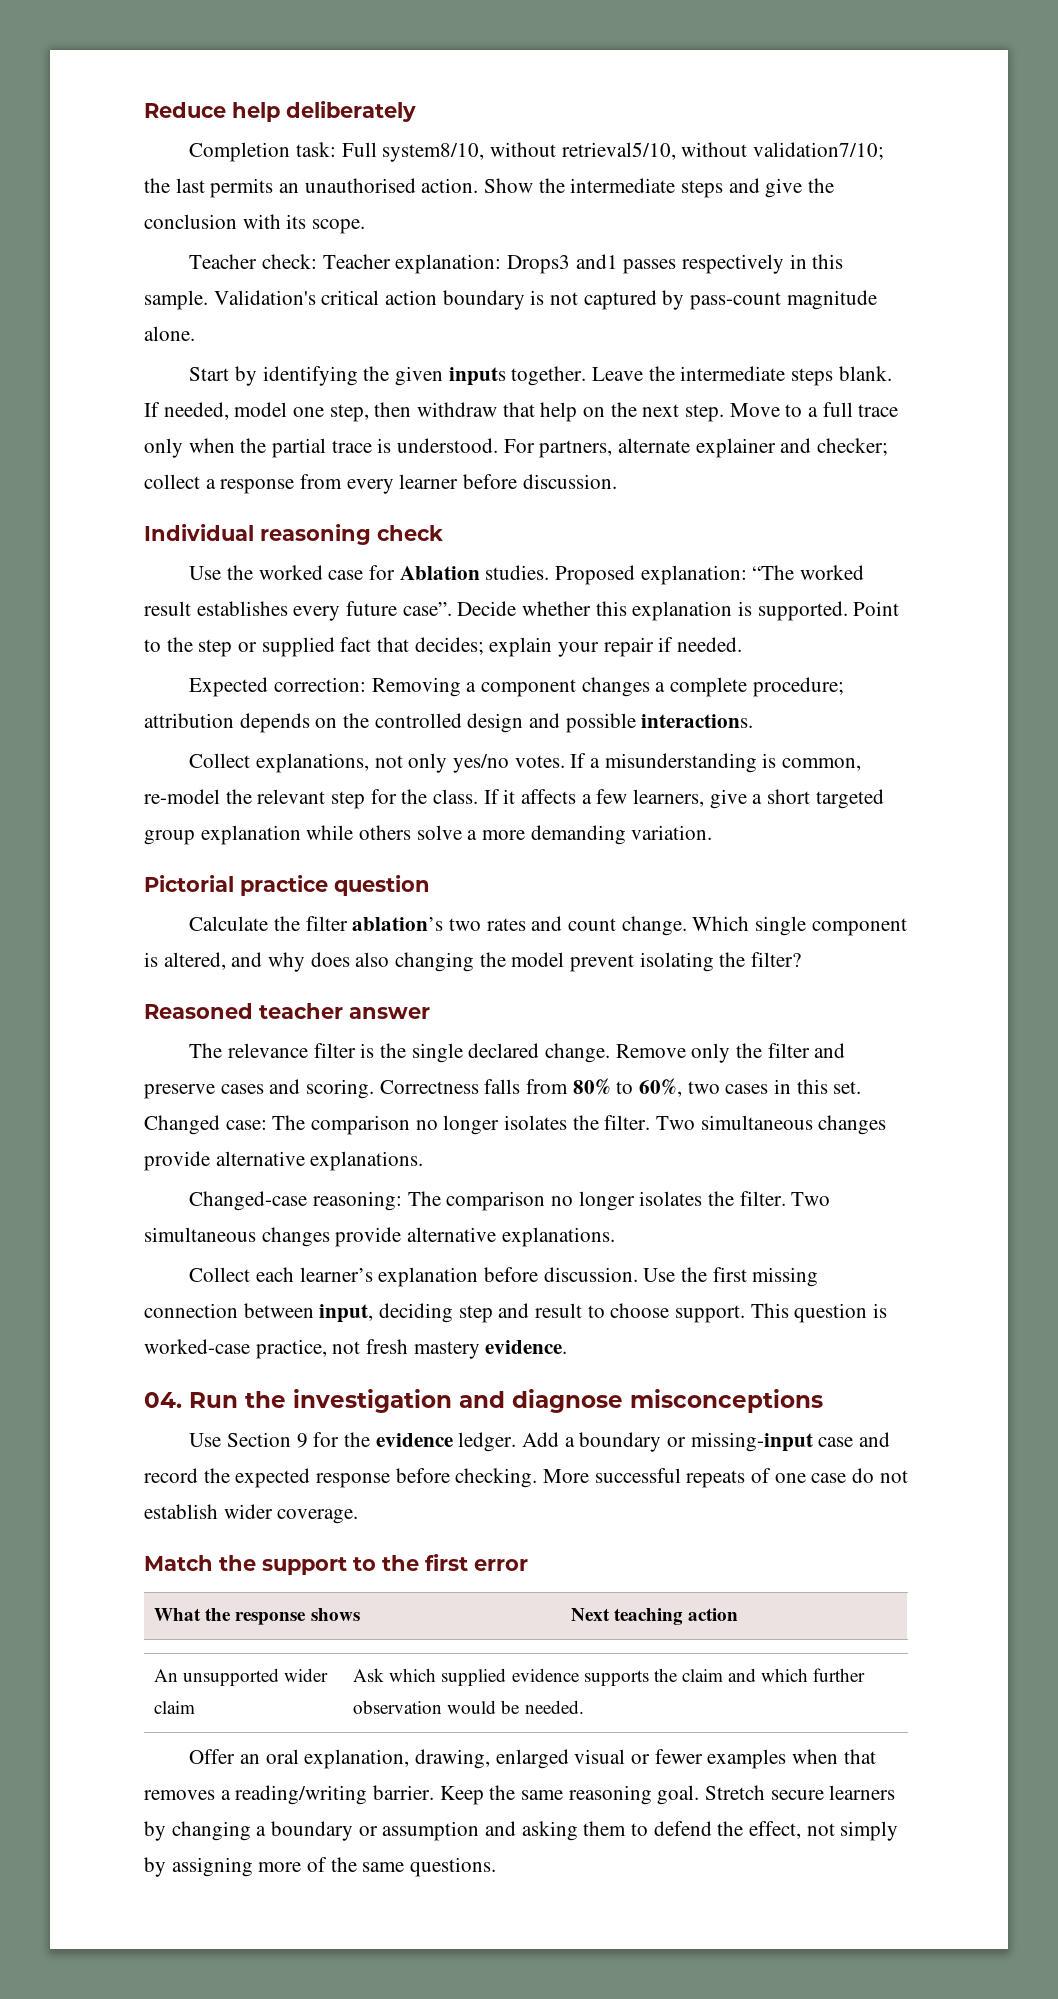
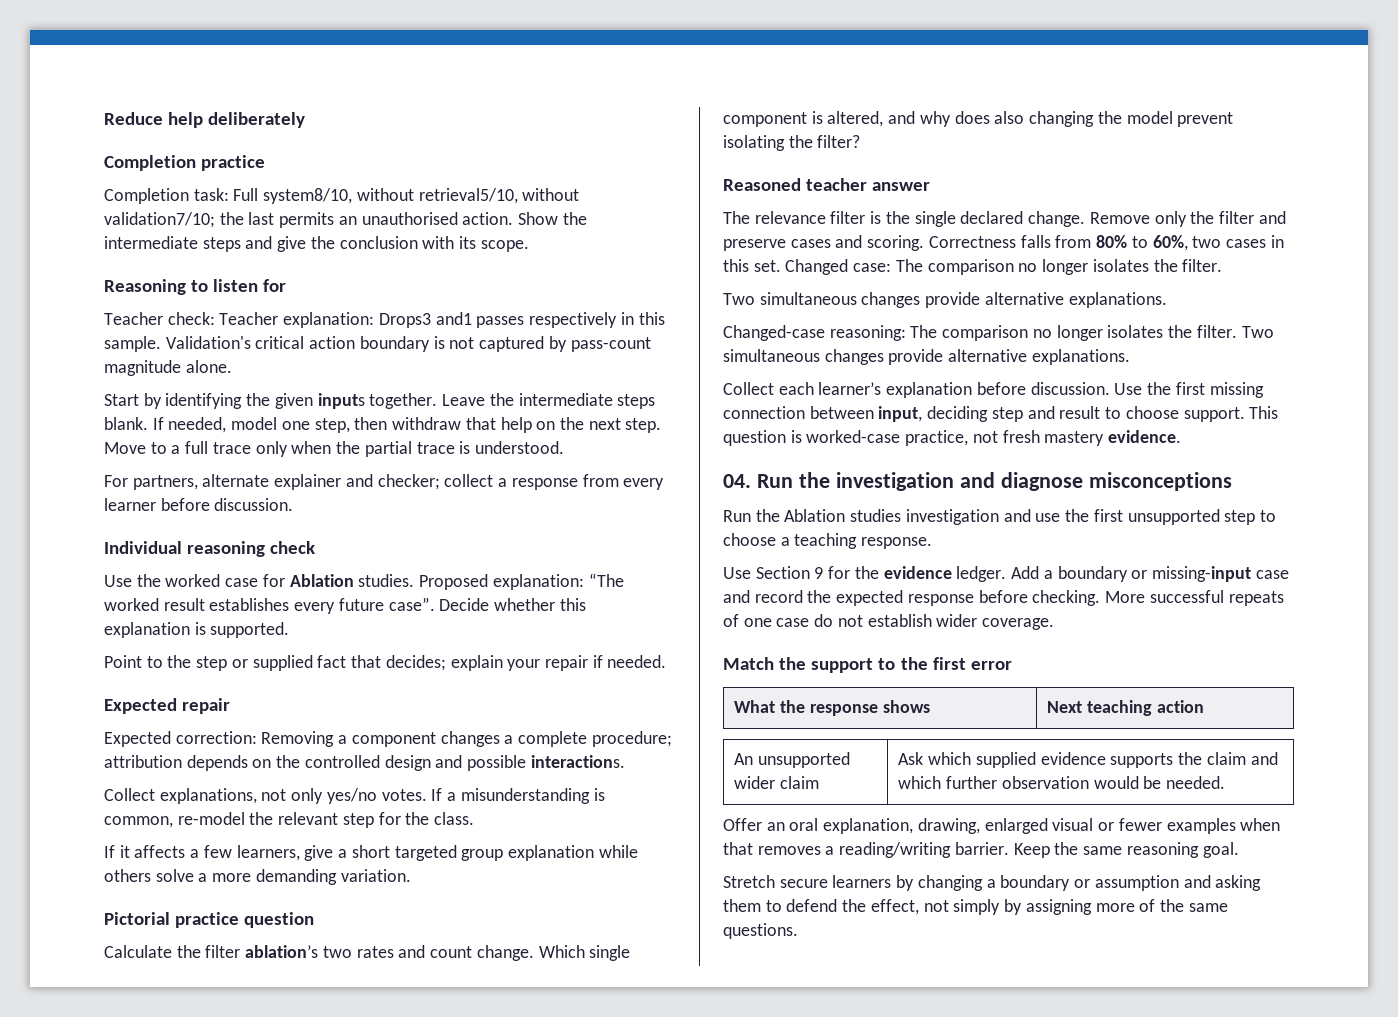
(416, 111) none -> [104,155,266,171] // Completion practice
(366, 226) none -> [104,279,287,295] // Reasoning to listen for
(499, 445) none -> (564, 447) //
(848, 611) none -> (290, 630) //
(743, 644) none -> [104,698,231,714] // Expected repair
(479, 796) none -> (475, 818) //
(651, 1122) none -> (1223, 265) //
(823, 1401) none -> [723,509,1276,525] [723,533,933,549] // Run the Ablation studies investigation and use the first unsupported step to choose a teaching response.
(700, 1795) none -> (1239, 850) //

